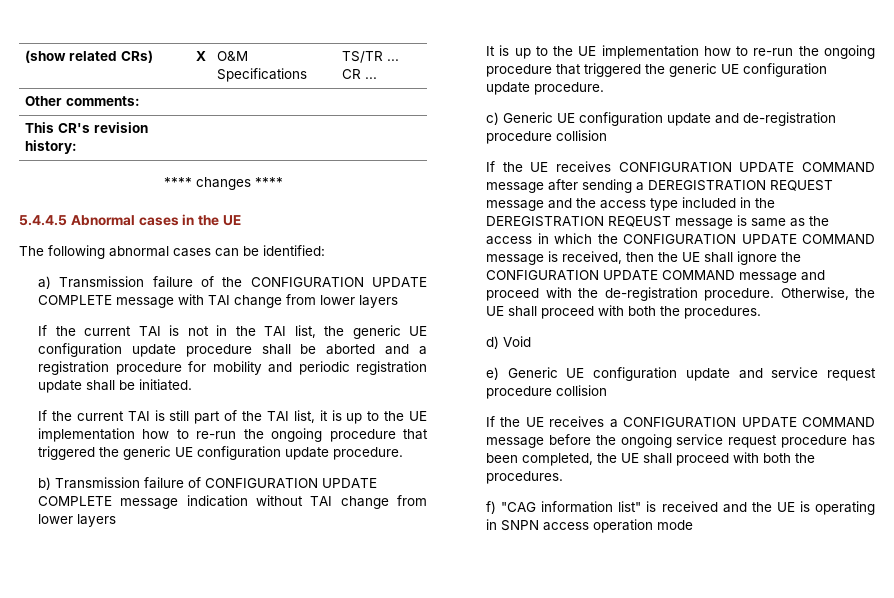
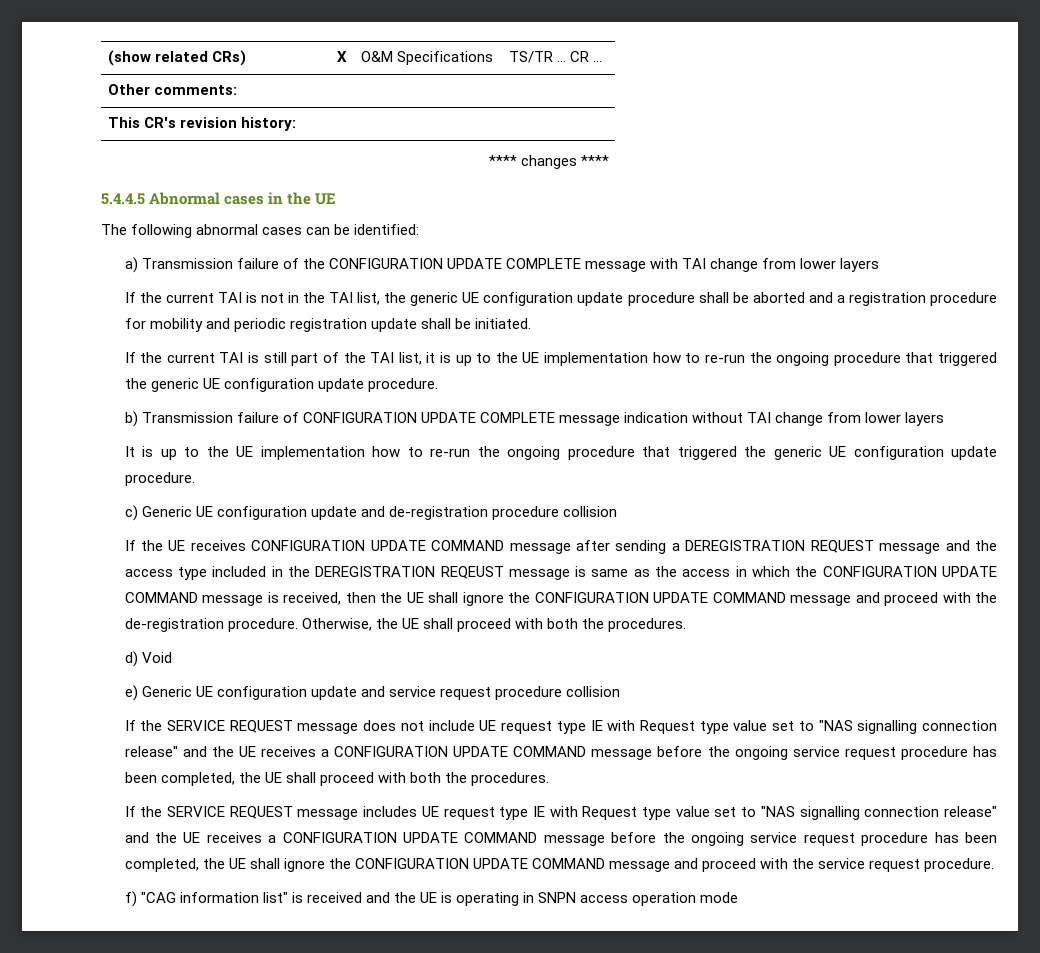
(521, 422) none -> [167,720,997,734] [124,746,234,757] SERVICE REQUEST message does not include UE request type IE with Request type value set to "NAS signalling connection release" and the
(564, 477) none -> [124,806,997,820] [124,832,998,846] [124,858,995,872] // If the SERVICE REQUEST message includes UE request type IE with Request type value set to "NAS signalling connection release" and the UE receives a CONFIGURATION UPDATE COMMAND message before the ongoing service request procedure has been completed, the UE shall ignore the CONFIGURATION UPDATE COMMAND message and proceed with the service request procedure.

